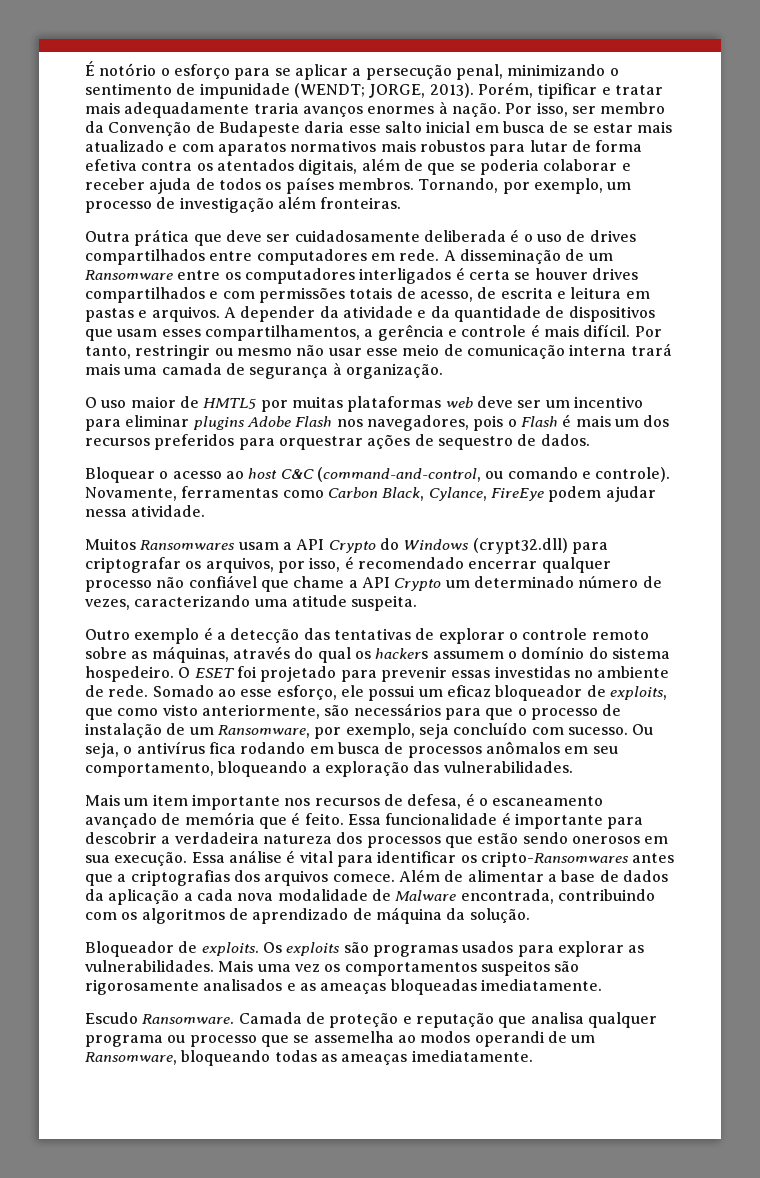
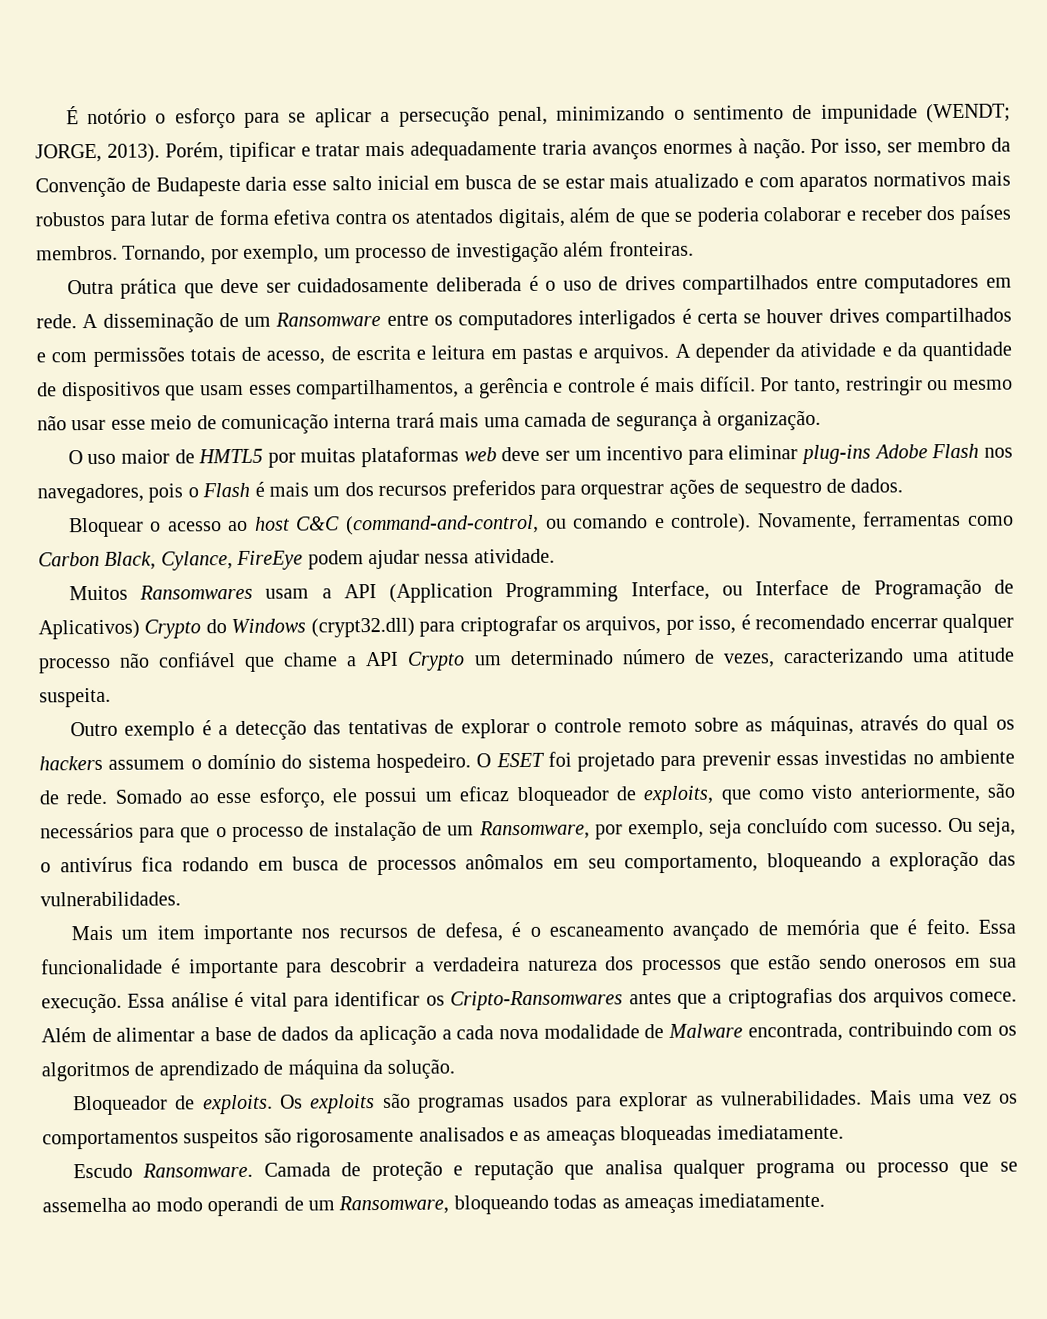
[149,178,282,194] ajuda de todos os -> [926,205,956,221] dos
[192,416,245,430] plugins -> [801,444,872,465] plug-ins
(325, 544) none -> [389,578,1015,603] [38,619,140,640] (Application Programming Interface, ou Interface de Programação de Aplicativos)
[480,851,629,867] cripto-Ransomwares -> [450,990,624,1011] Cripto-Ransomwares
[420,1031,471,1043] modos -> [155,1197,203,1212] modo

